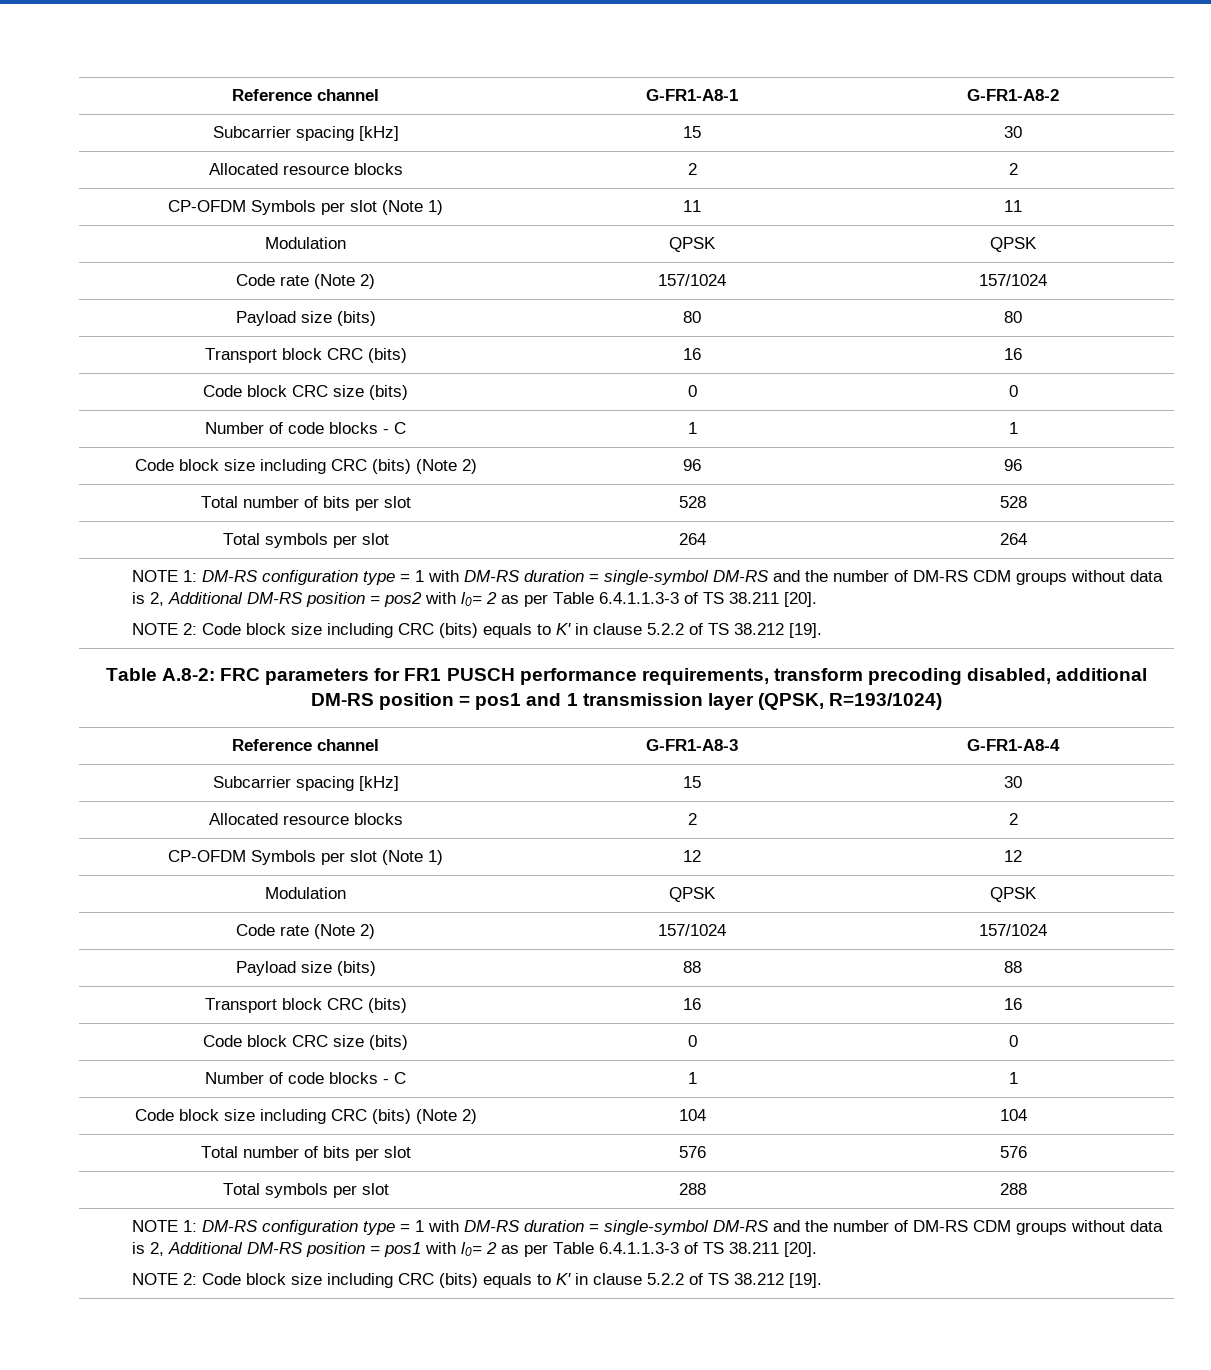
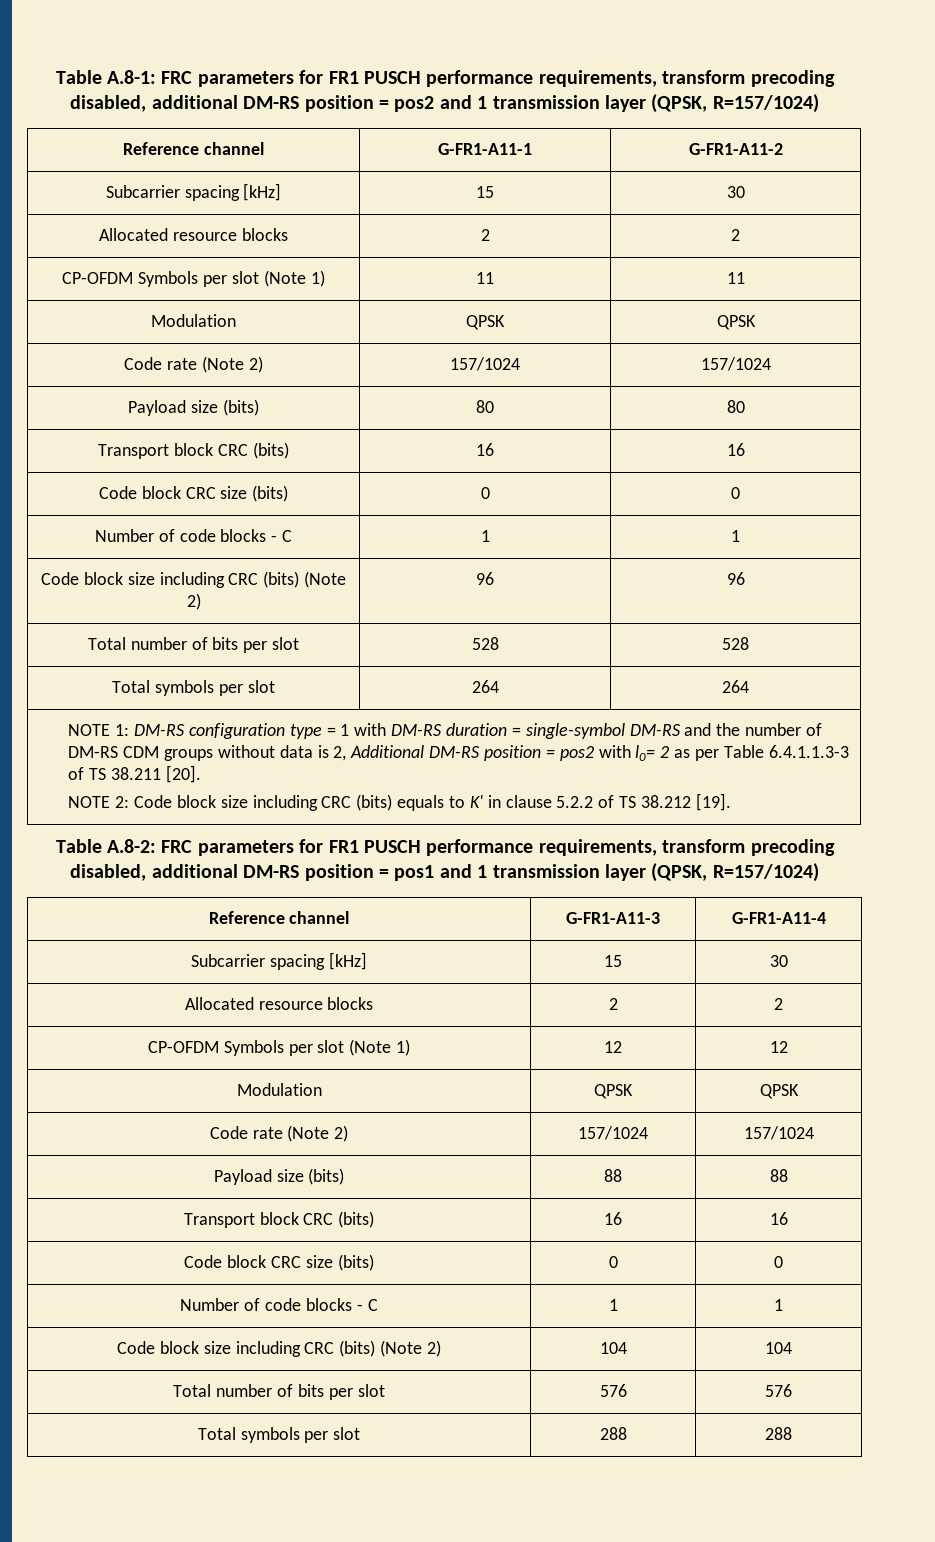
[232,89,379,101] [646,89,738,101] [967,89,1059,101] Reference channel | G-FR1-A8-1 | G-FR1-A8-2 -> [55,70,835,87] [70,94,819,113] [123,142,264,155] [437,143,532,155] [688,143,783,155] Table A.8-1: FRC parameters for FR1 PUSCH performance requirements, transform precoding disabled, additional DM-RS position = pos2 and 1 transmission layer (QPSK, R=157/1024) // Reference channel | G-FR1-A11-1 | G-FR1-A11-2
[829,693,943,710] [232,739,379,751] [646,739,738,751] [967,739,1060,751] R=193/1024) // Reference channel | G-FR1-A8-3 | G-FR1-A8-4 -> [712,863,819,882] [208,911,350,924] [566,912,660,924] [731,912,826,924] R=157/1024) // Reference channel | G-FR1-A11-3 | G-FR1-A11-4
[131,1220,1163,1235] [131,1242,817,1257] [131,1273,822,1288] // NOTE 1: DM-RS configuration type = 1 with DM-RS duration = single-symbol DM-RS and the number of DM-RS CDM groups without data is 2, Additional DM-RS position = pos1 with l0= 2 as per Table 6.4.1.1.3-3 of TS 38.211 [20]. // NOTE 2: Code block size including CRC (bits) equals to K' in clause 5.2.2 of TS 38.212 [19]. -> (792, 1433) none

